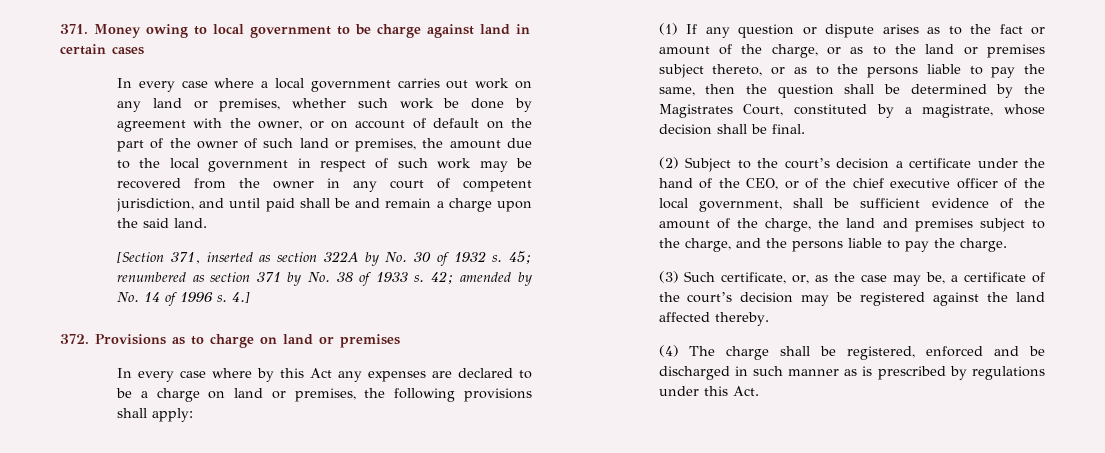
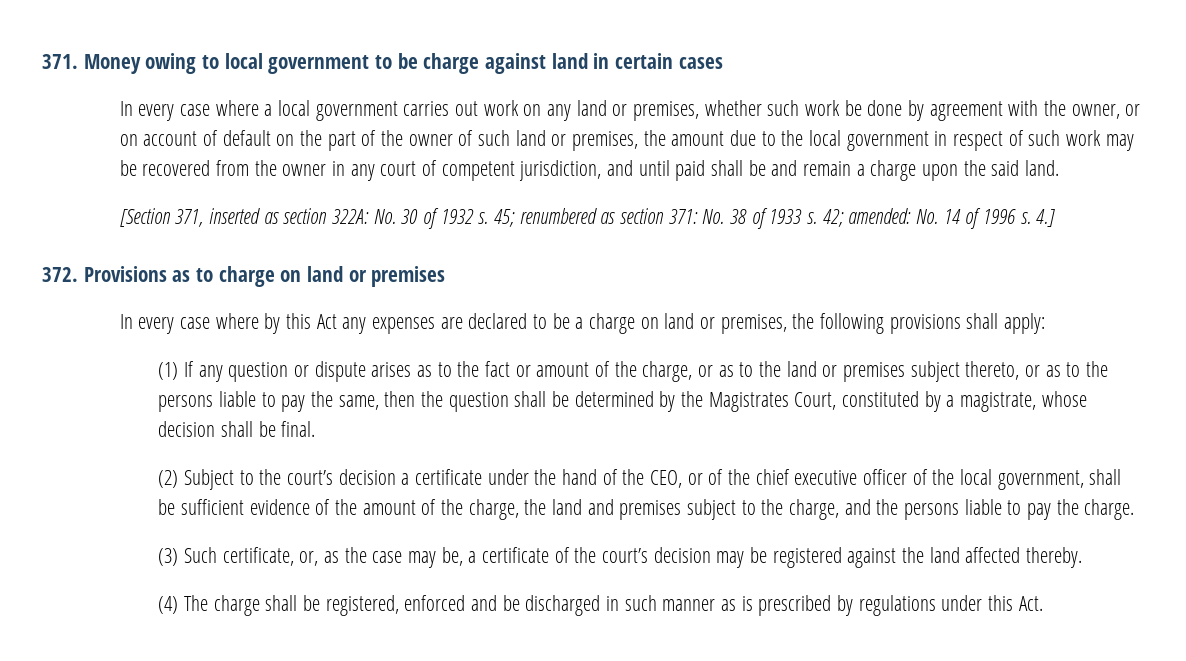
[323,251,379,266] 322A by -> [331,209,369,224] 322A:
[256,272,302,286] 371 by -> [668,209,698,224] 371:
[460,272,532,286] amended by -> [848,208,912,224] amended:

